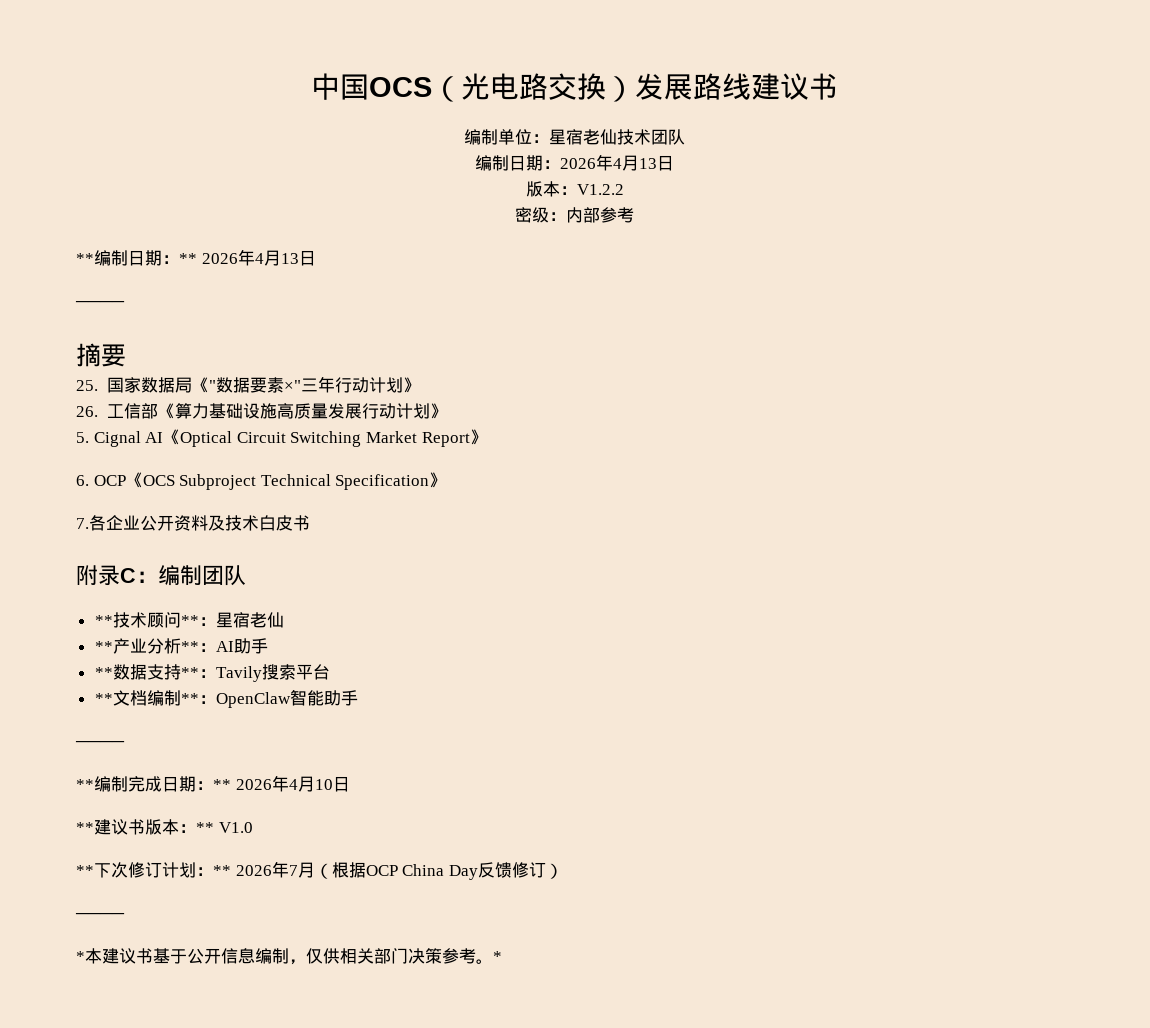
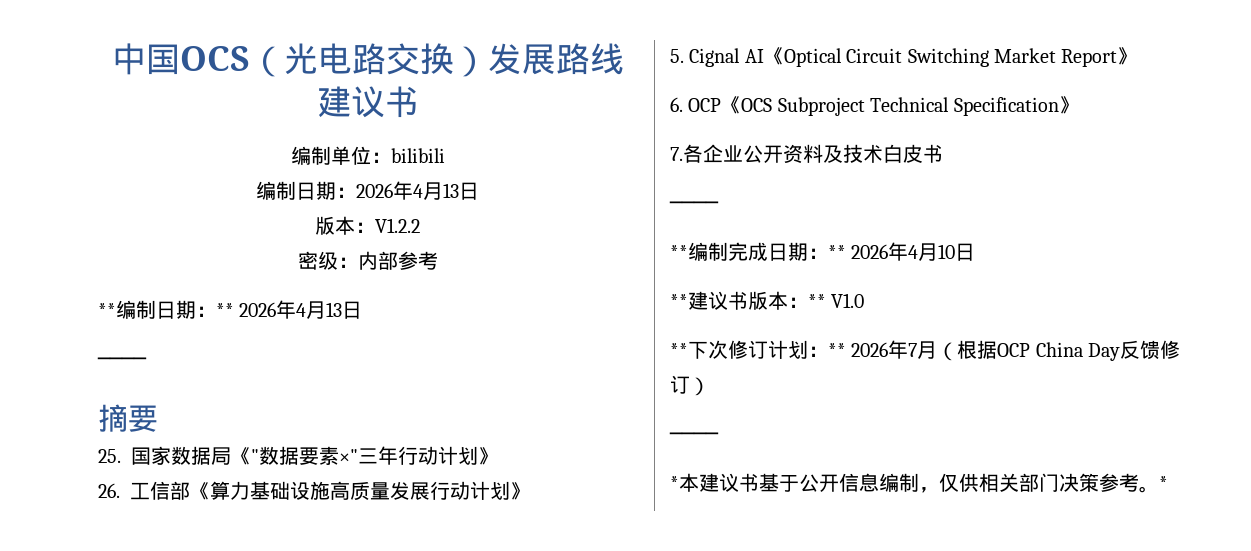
[549,129,685,145] 星宿老仙技术团队 -> [390,148,445,163] bilibili
[76,565,246,586] [94,612,284,628] [94,638,268,654] [94,664,330,682] [94,689,358,708] // 附录C：编制团队 // **技术顾问**：星宿老仙 // **产业分析**：AI助手 // **数据支持**：Tavily搜索平台 // **文档编制**：OpenClaw智能助手 -> (943, 153) none

